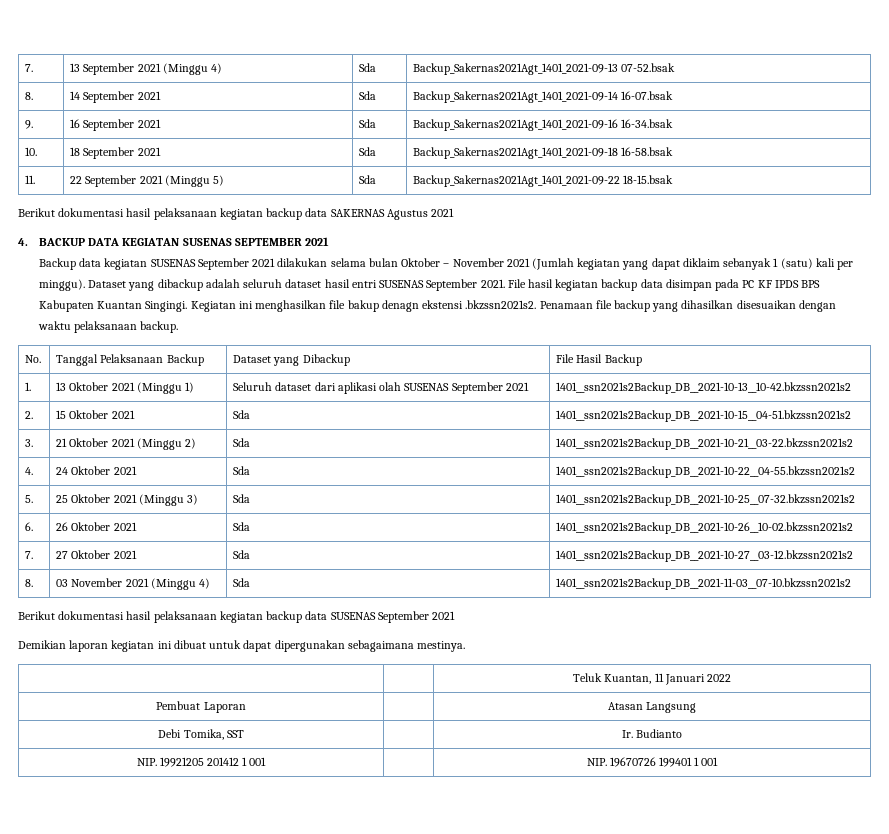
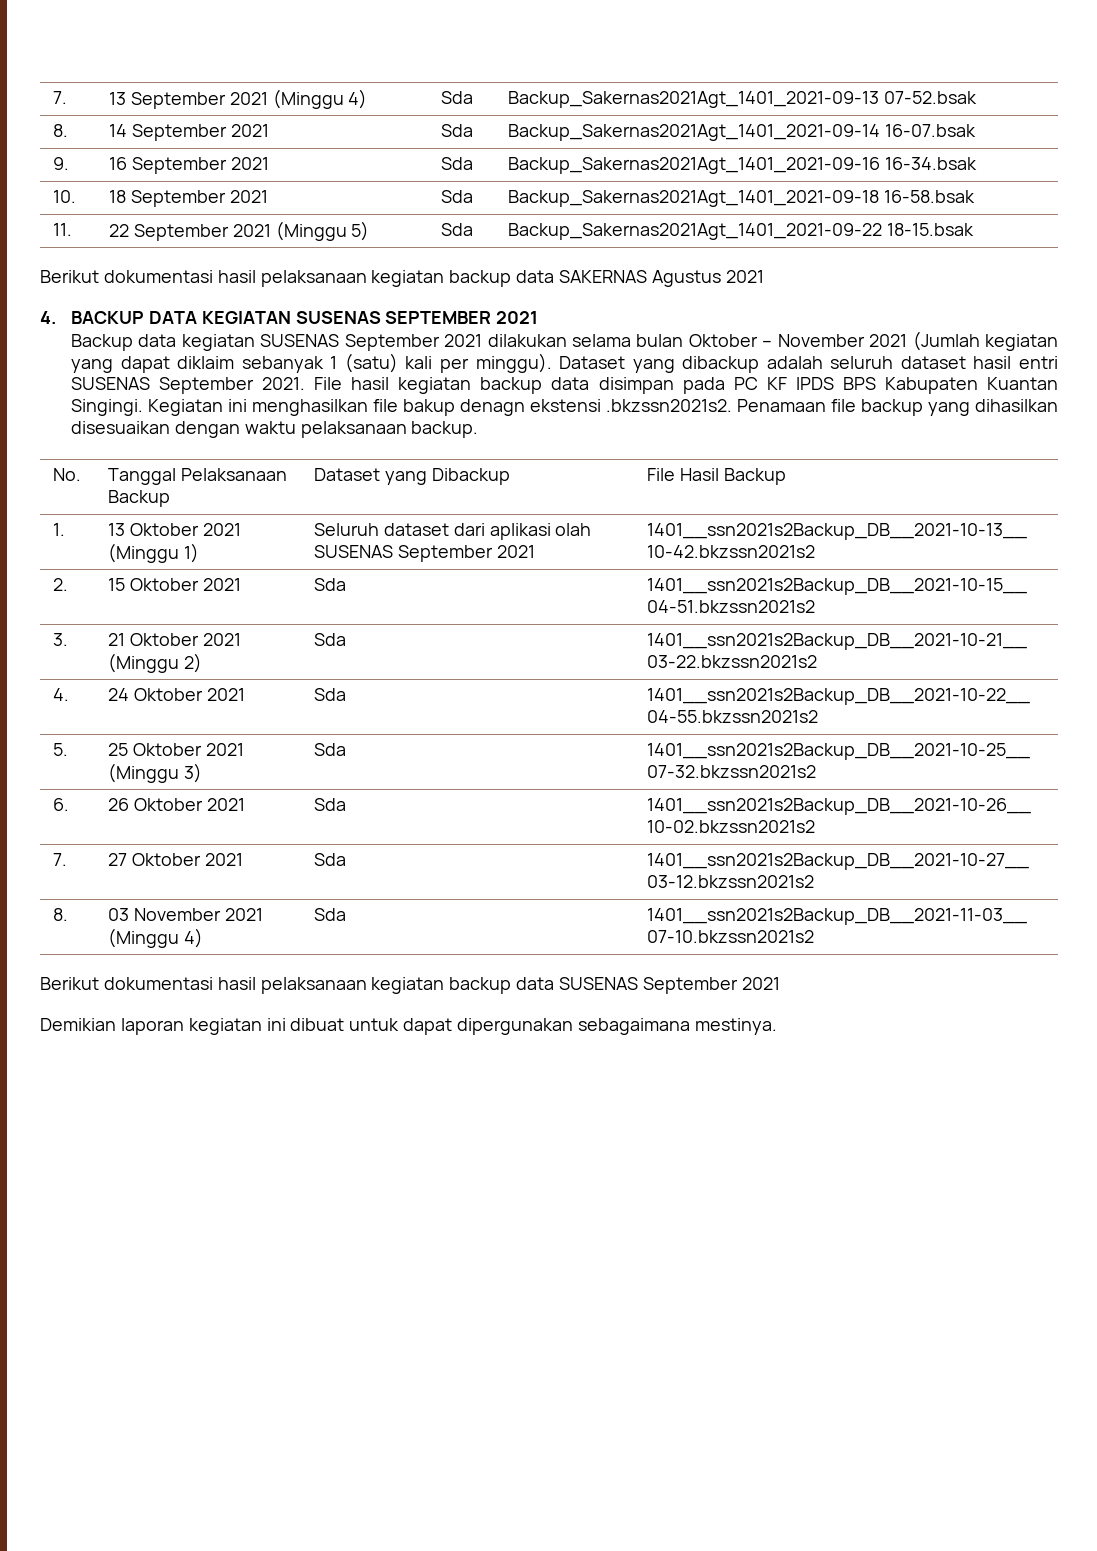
[573,673,731,685] [156,701,246,713] [607,702,697,713] [158,729,244,740] [621,729,683,738] [136,757,267,767] [586,757,719,767] // | | Teluk Kuantan, 11 Januari 2022 // Pembuat Laporan | | Atasan Langsung // Debi Tomika, SST | | Ir. Budianto // NIP. 19921205 201412 1 001 | | NIP. 19670726 199401 1 001 -> (777, 1026) none

